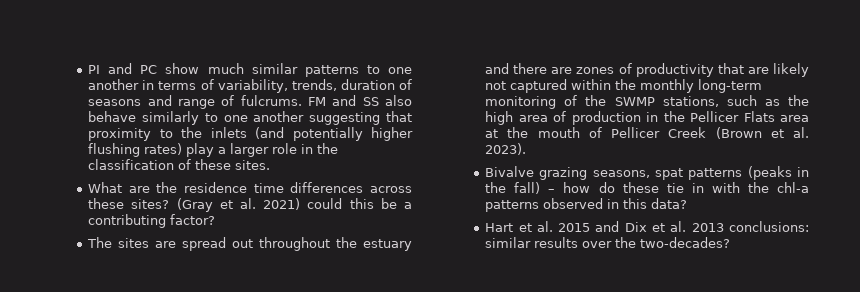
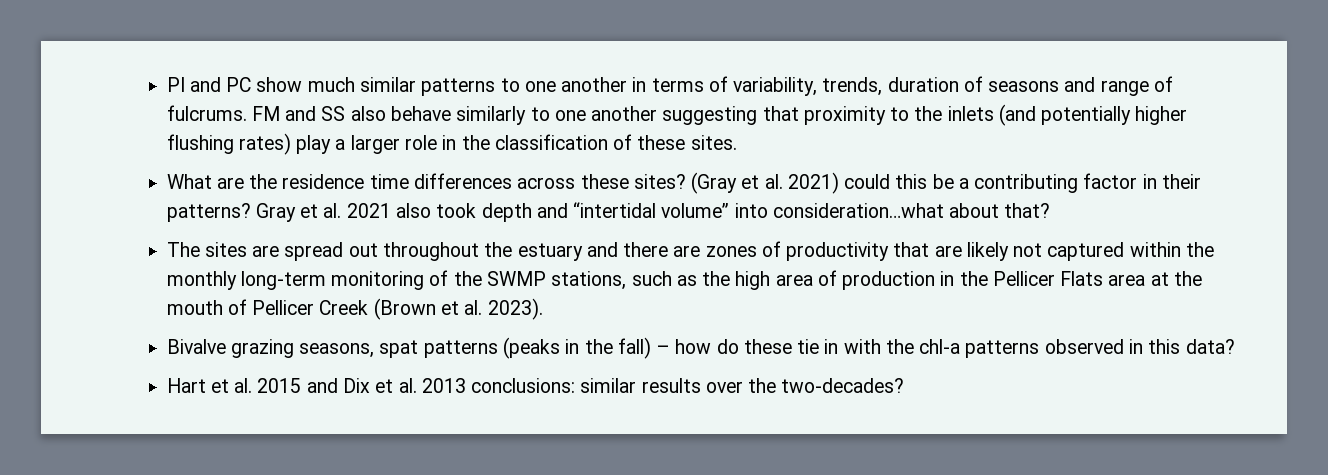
[170,214,216,225] factor? -> [1083,173,1201,189] [166,202,1051,222] factor in their patterns? Gray et al. 2021 also took depth and “intertidal volume” into consideration…what about that?

